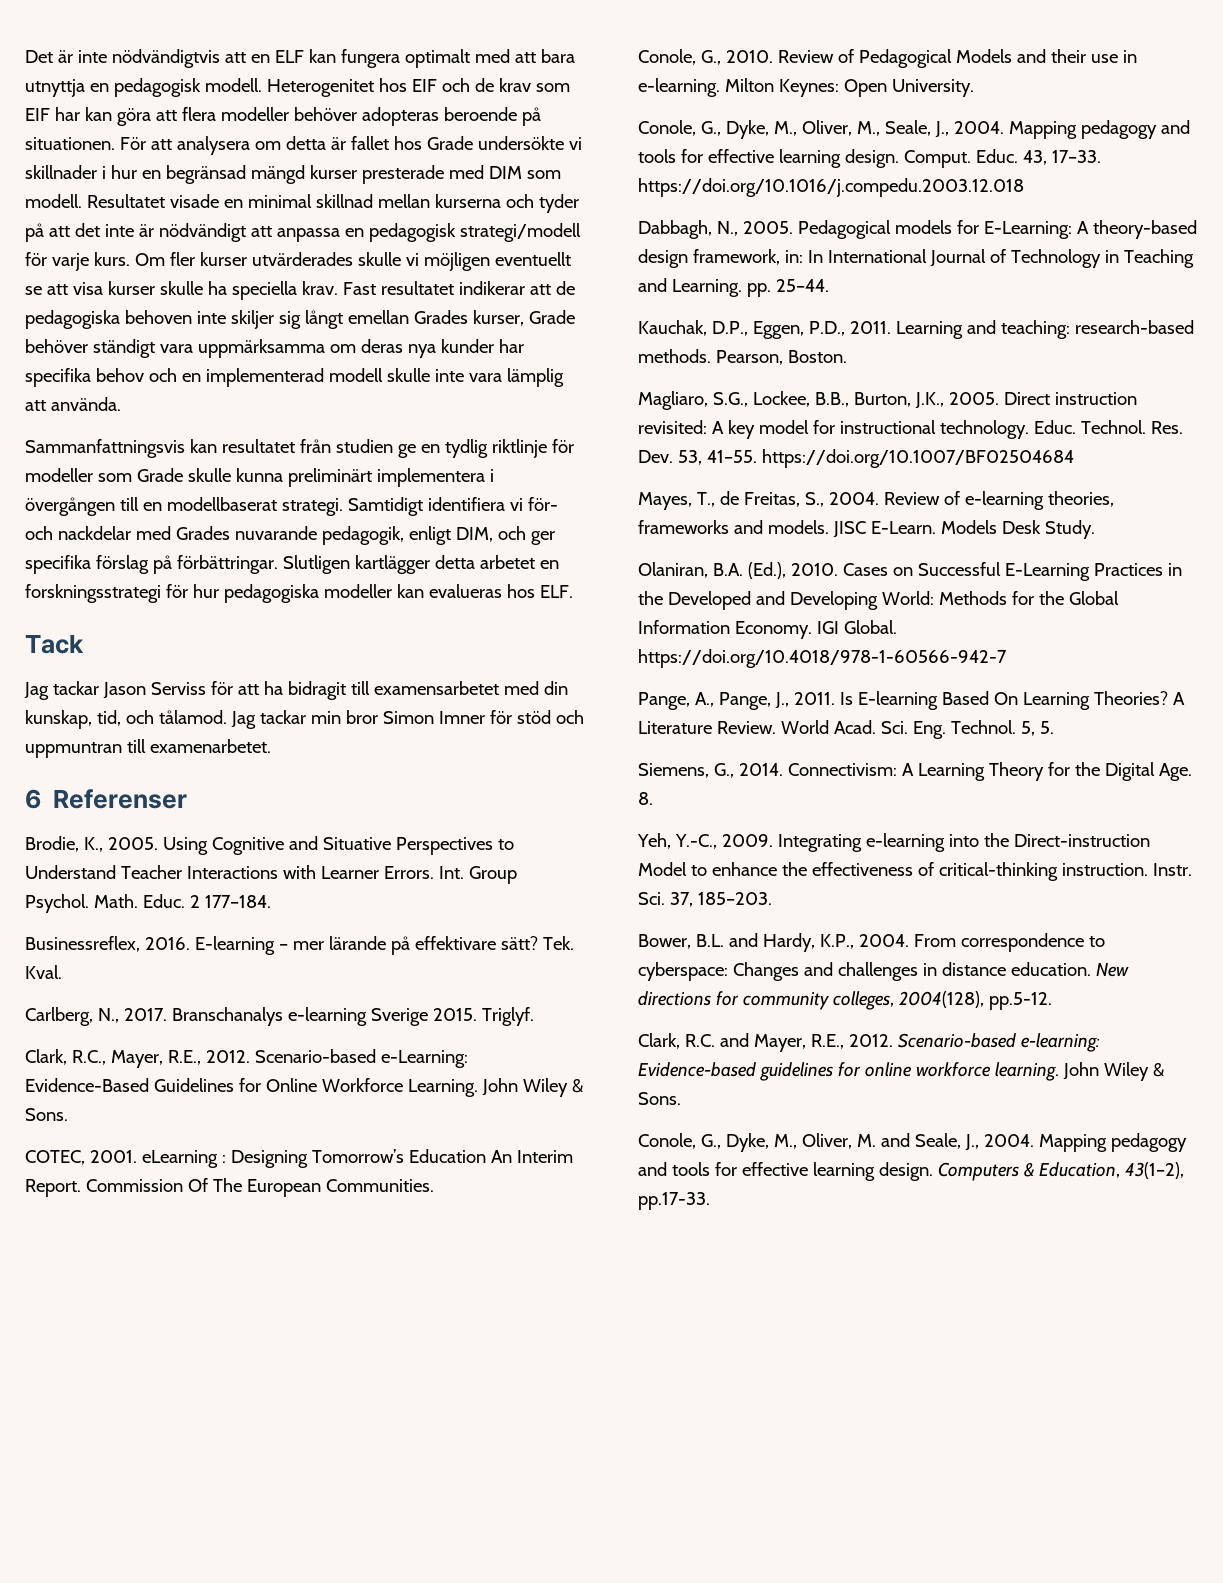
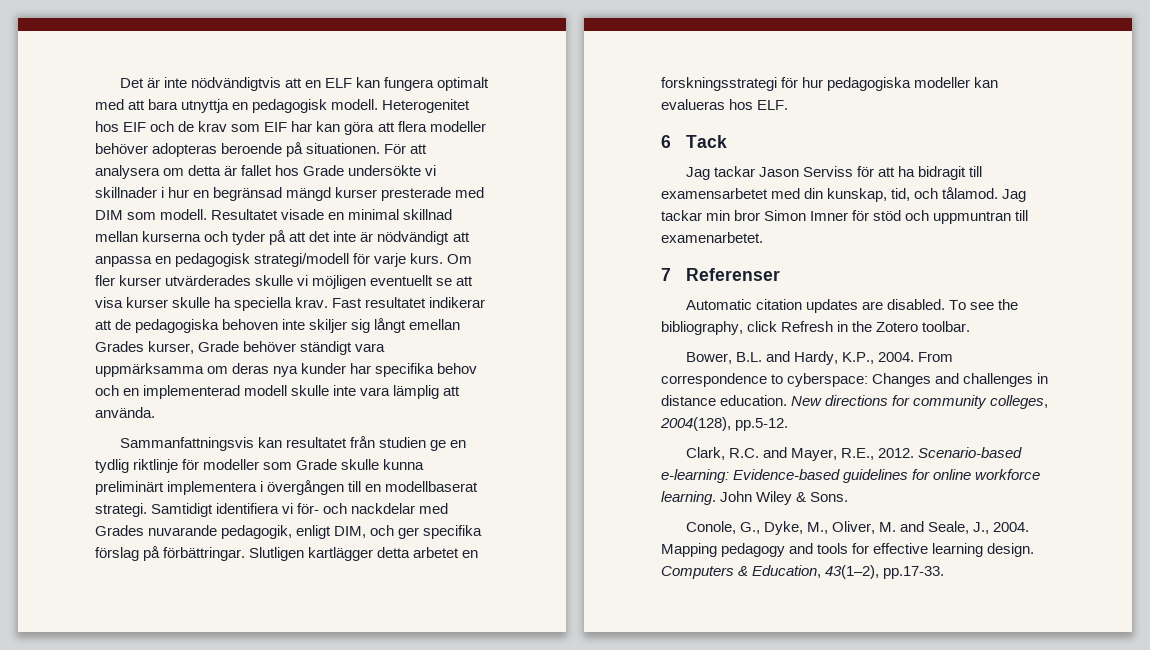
(573, 591) none -> [661,135,671,148] 6
[25,789,41,809] 6 -> [661,268,671,281] 7
[25,836,514,855] [25,865,517,884] [25,894,271,913] [25,936,574,955] [25,965,62,979] [25,1007,534,1026] [25,1049,468,1068] [25,1078,583,1097] [25,1108,68,1121] [25,1149,573,1168] [25,1178,434,1197] [638,49,1137,68] [638,78,974,97] [638,120,1190,139] [638,149,1101,168] [638,178,1024,197] [638,220,1197,239] [638,249,1194,268] [638,278,829,297] [638,320,1194,339] [638,349,847,365] [638,391,1137,410] [638,420,1183,439] [638,449,1074,468] [638,491,1114,510] [638,520,1095,539] [638,562,1182,581] [638,591,1119,610] [638,620,897,639] [638,649,1007,668] [638,691,1185,710] [638,720,1054,739] [638,762,1192,781] [638,792,653,805] [637,833,1150,852] [638,862,1192,881] [638,892,772,907] Brodie, K., 2005. Using Cognitive and Situative Perspectives to Understand Teacher Interactions with Learner Errors. Int. Group Psychol. Math. Educ. 2 177–184. // Businessreflex, 2016. E-learning – mer lärande på effektivare sätt? Tek. Kval. // Carlberg, N., 2017. Branschanalys e-learning Sverige 2015. Triglyf. // Clark, R.C., Mayer, R.E., 2012. Scenario-based e-Learning: Evidence-Based Guidelines for Online Workforce Learning. John Wiley & Sons. // COTEC, 2001. eLearning : Designing Tomorrow’s Education An Interim Report. Commission Of The European Communities. // Conole, G., 2010. Review of Pedagogical Models and their use in e-learning. Milton Keynes: Open University. // Conole, G., Dyke, M., Oliver, M., Seale, J., 2004. Mapping pedagogy and tools for effective learning design. Comput. Educ. 43, 17–33. https://doi.org/10.1016/j.compedu.2003.12.018 // Dabbagh, N., 2005. Pedagogical models for E-Learning: A theory-based design framework, in: In International Journal of Technology in Teaching and Learning. pp. 25–44. // Kauchak, D.P., Eggen, P.D., 2011. Learning and teaching: research-based methods. Pearson, Boston. // Magliaro, S.G., Lockee, B.B., Burton, J.K., 2005. Direct instruction revisited: A key model for instructional technology. Educ. Technol. Res. Dev. 53, 41–55. https://doi.org/10.1007/BF02504684 // Mayes, T., de Freitas, S., 2004. Review of e-learning theories, frameworks and models. JISC E-Learn. Models Desk Study. // Olaniran, B.A. (Ed.), 2010. Cases on Successful E-Learning Practices in the Developed and Developing World: Methods for the Global Information Economy. IGI Global. https://doi.org/10.4018/978-1-60566-942-7 // Pange, A., Pange, J., 2011. Is E-learning Based On Learning Theories? A Literature Review. World Acad. Sci. Eng. Technol. 5, 5. // Siemens, G., 2014. Connectivism: A Learning Theory for the Digital Age. 8. // Yeh, Y.-C., 2009. Integrating e-learning into the Direct-instruction Model to enhance the effectiveness of critical-thinking instruction. Instr. Sci. 37, 185–203. -> [685,299,1018,313] [661,321,971,335] Automatic citation updates are disabled. To see the bibliography, click Refresh in the Zotero toolbar.

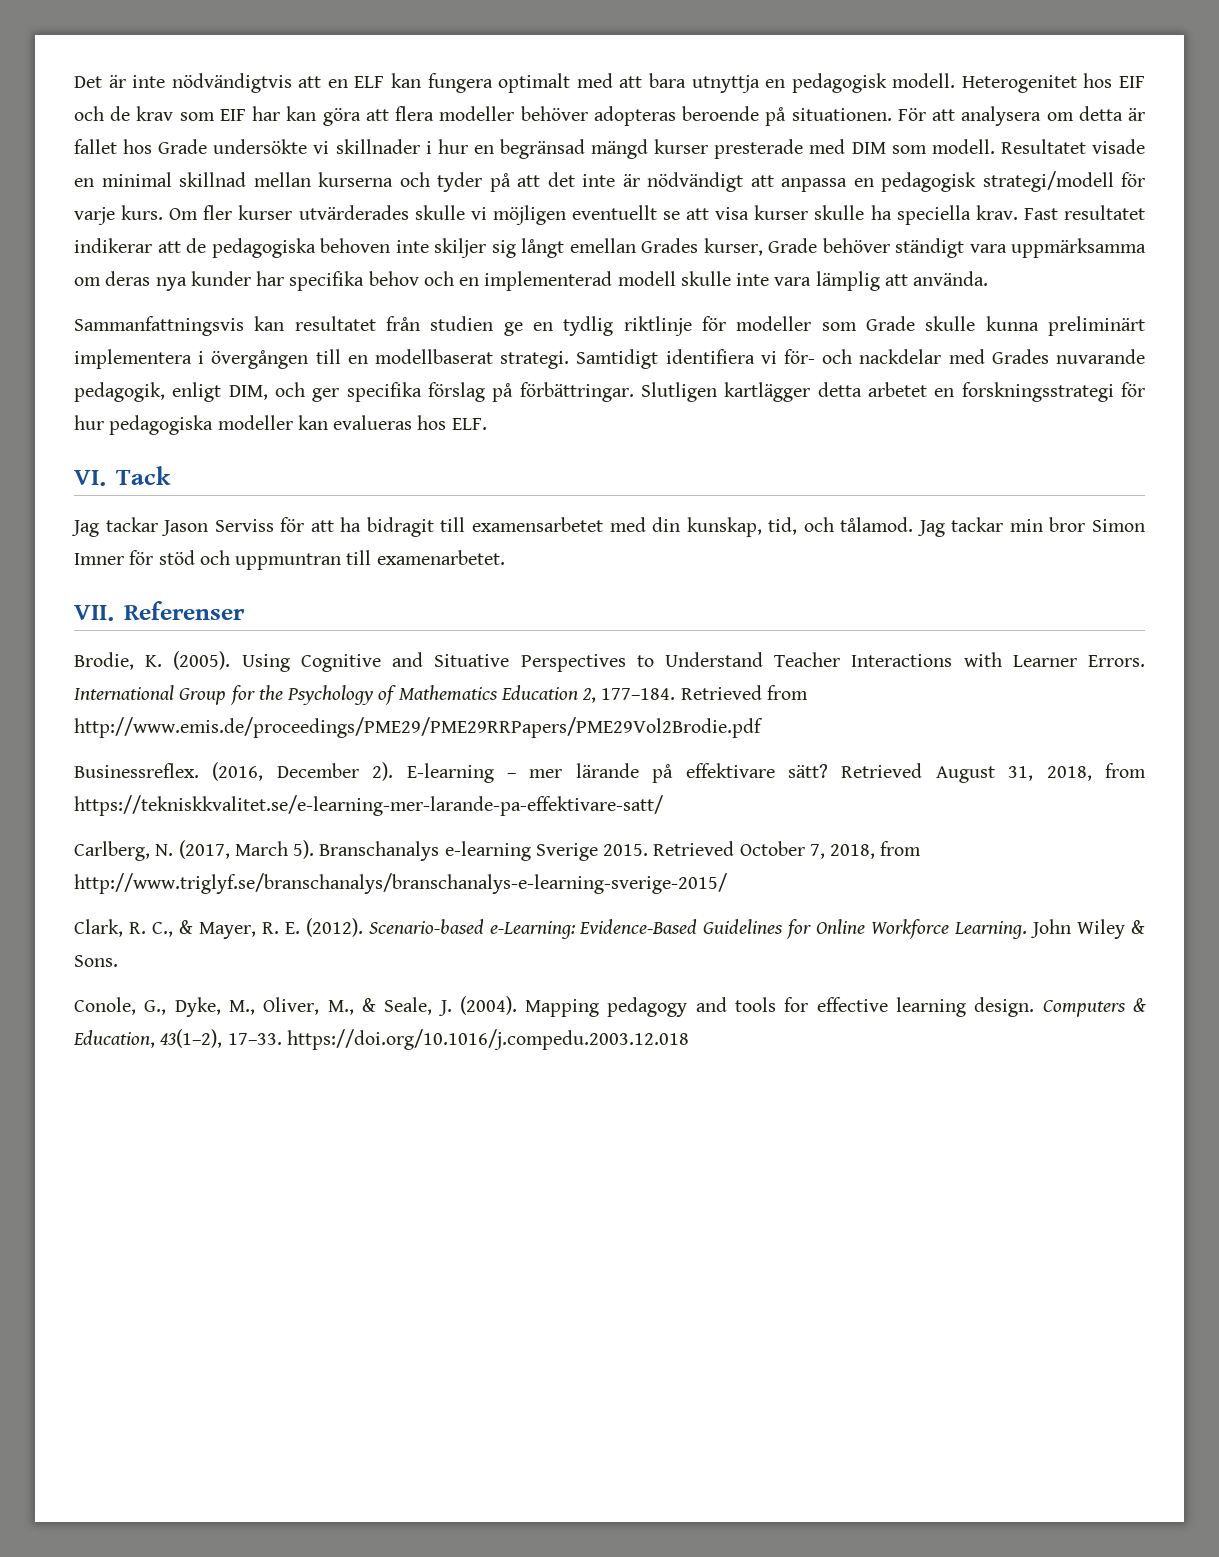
[661,135,671,148] 6 -> [74,470,106,486] VI.
[661,268,671,281] 7 -> [74,605,114,621] VII.
[685,299,1018,313] [661,321,971,335] [685,351,953,365] [661,373,1049,387] [661,395,1049,409] [660,417,789,431] [685,447,1022,461] [661,469,1041,483] [661,491,716,505] Automatic citation updates are disabled. To see the bibliography, click Refresh in the Zotero toolbar. // Bower, B.L. and Hardy, K.P., 2004. From correspondence to cyberspace: Changes and challenges in distance education. New directions for community colleges, 2004(128), pp.5-12. // Clark, R.C. and Mayer, R.E., 2012. Scenario-based e-learning: Evidence-based guidelines for online workforce learning. -> [74,651,1145,672] [74,685,808,705] [74,717,763,738] [74,762,1146,783] [74,795,663,816] [74,840,922,861] [74,873,727,894] [74,918,1028,939] Brodie, K. (2005). Using Cognitive and Situative Perspectives to Understand Teacher Interactions with Learner Errors. International Group for the Psychology of Mathematics Education 2, 177–184. Retrieved from http://www.emis.de/proceedings/PME29/PME29RRPapers/PME29Vol2Brodie.pdf // Businessreflex. (2016, December 2). E-learning – mer lärande på effektivare sätt? Retrieved August 31, 2018, from https://tekniskkvalitet.se/e-learning-mer-larande-pa-effektivare-satt/ // Carlberg, N. (2017, March 5). Branschanalys e-learning Sverige 2015. Retrieved October 7, 2018, from http://www.triglyf.se/branschanalys/branschanalys-e-learning-sverige-2015/ // Clark, R. C., & Mayer, R. E. (2012). Scenario-based e-Learning: Evidence-Based Guidelines for Online Workforce Learning.
[878,521,1030,534] M. and Seale, J., 2004. -> [327,996,517,1016] M., & Seale, J. (2004).
[883,566,945,579] pp.17-33. -> [227,1029,689,1050] 17–33. https://doi.org/10.1016/j.compedu.2003.12.018

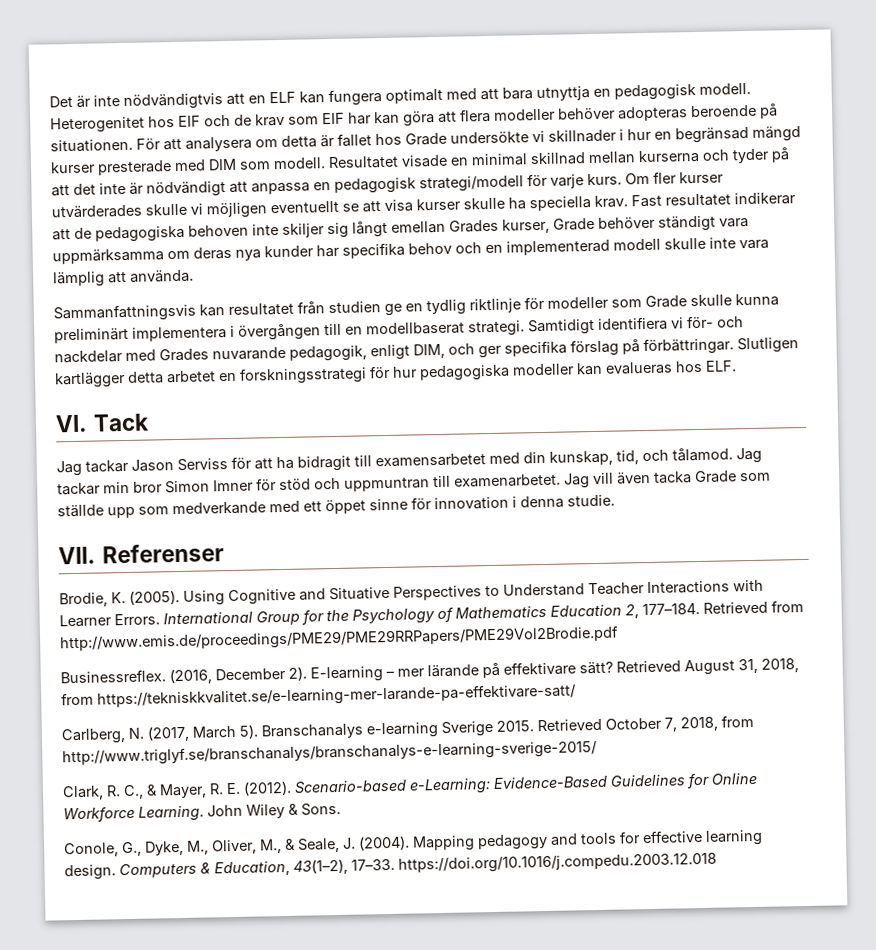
(505, 557) none -> [563,470,771,489] [57,494,615,519] Jag vill även tacka Grade som ställde upp som medverkande med ett öppet sinne för innovation i denna studie.

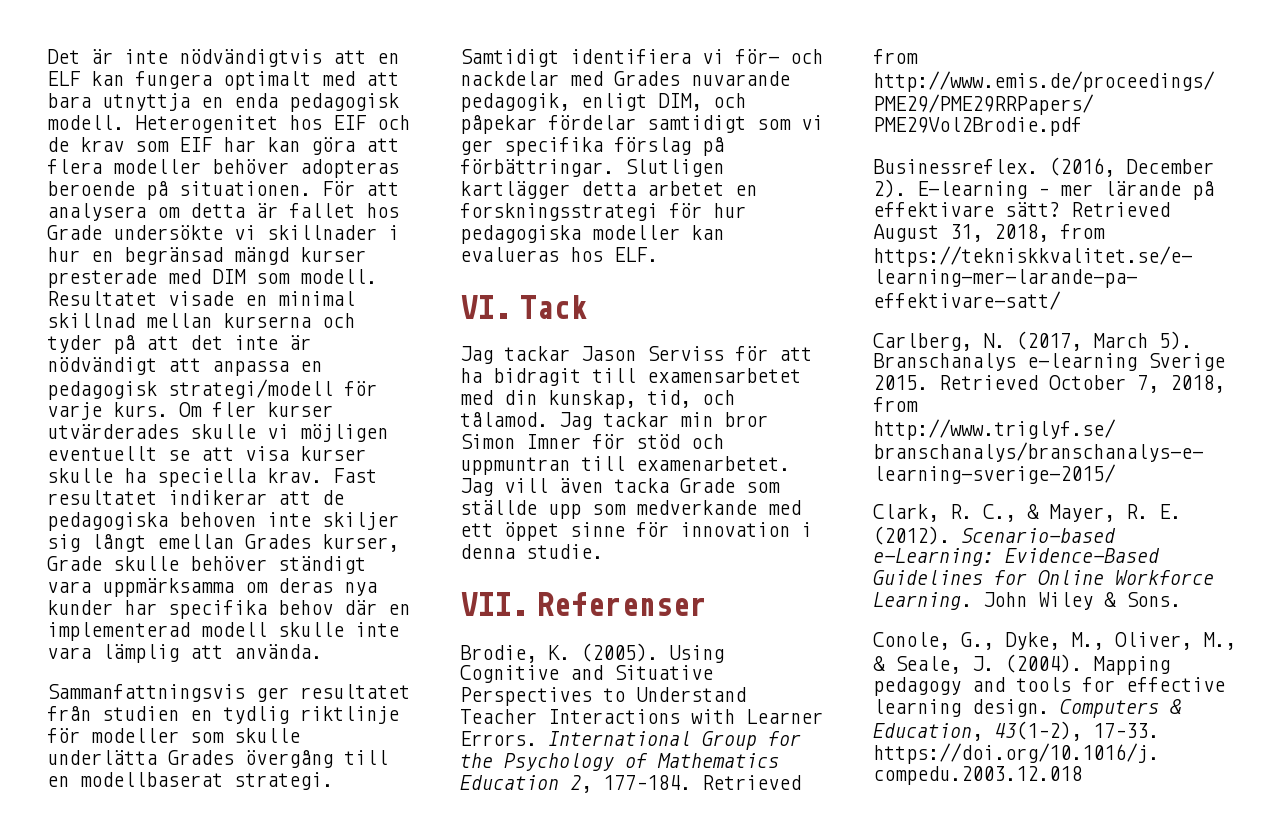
(611, 92) none -> [234,93,278,108] enda
(595, 224) none -> [113,556,179,571] skulle
[455,242,482,254] och -> [344,600,377,615] där
[199,304,225,317] kan -> [256,687,289,702] ger
[384,303,402,316] ge -> (179, 713) none
[645,293,779,308] [54,323,321,344] Grade skulle kunna preliminärt implementera i övergången -> [234,728,300,743] [47,750,333,768] skulle underlätta Grades övergång
(475, 349) none -> [460,115,823,134] påpekar fördelar samtidigt som vi

